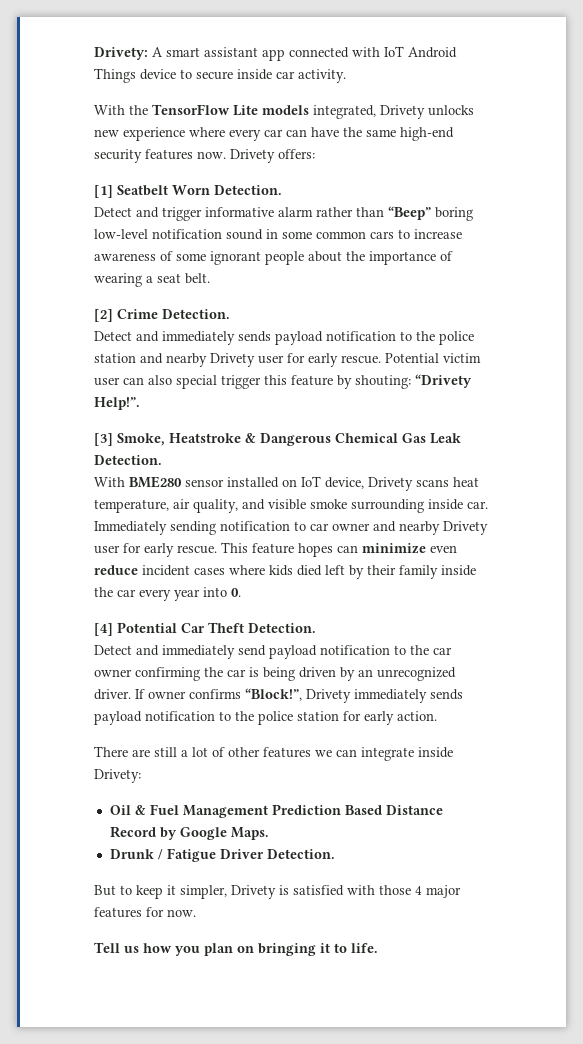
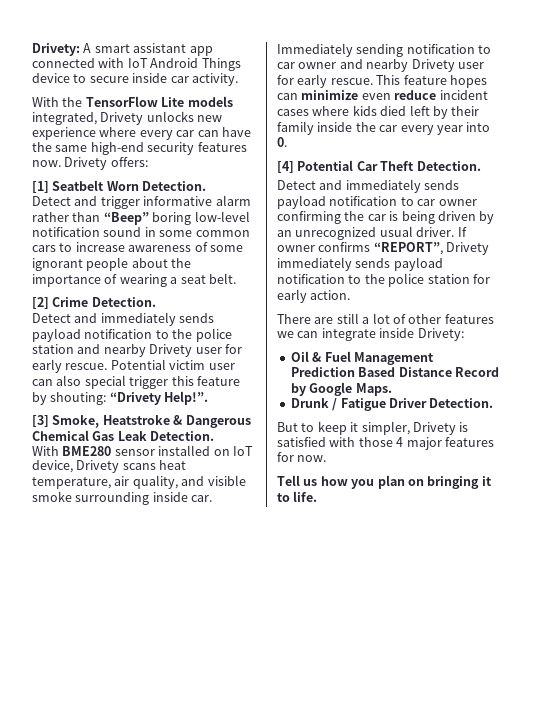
[238,645,429,659] send payload notification to the -> [424,180,460,190] [277,195,414,209] sends payload notification to
(456, 674) none -> [379,226,413,237] usual
[245,688,302,701] “Block!”, -> [373,242,443,255] “REPORT”,

